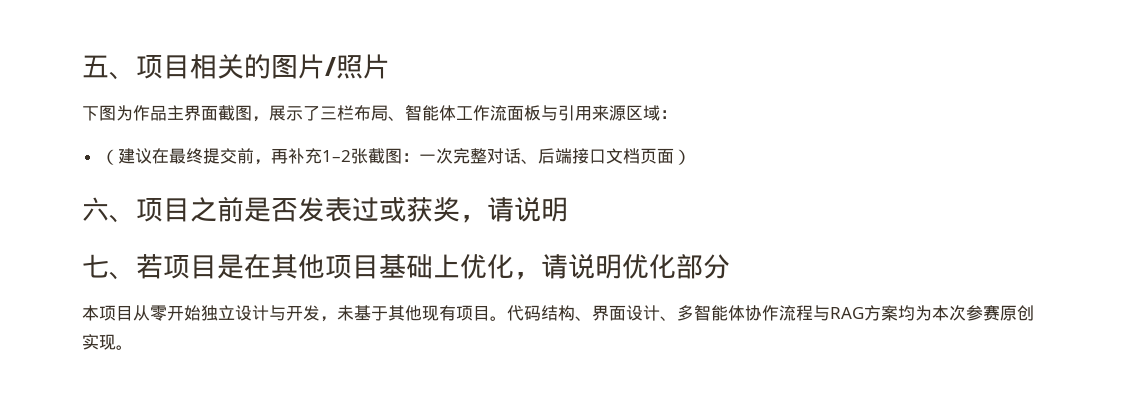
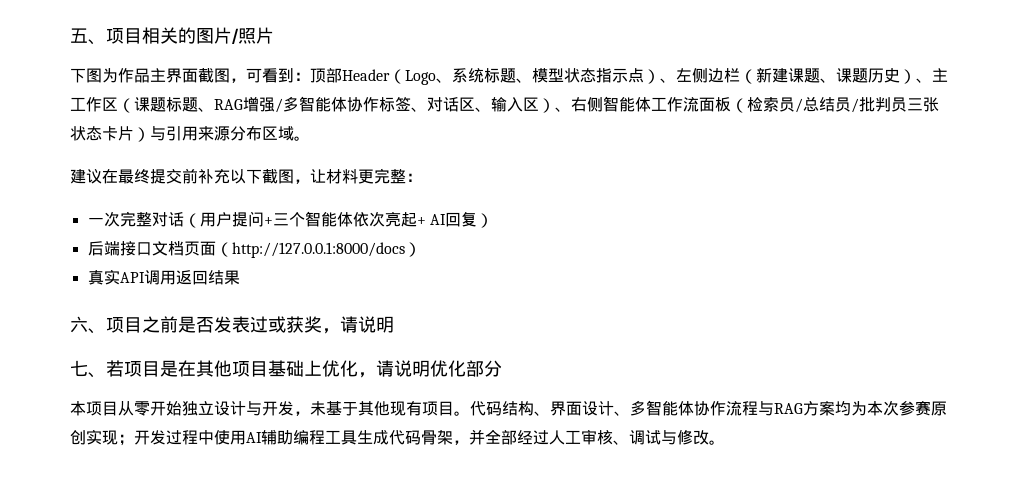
[269,104,677,121] [100,148,419,165] 展示了三栏布局、智能体工作流面板与引用来源区域： // （建议在最终提交前，再补充1–2张截图： -> [246,67,948,85] [70,96,939,113] [70,125,310,142] [70,168,422,184] 可看到：顶部Header（Logo、系统标题、模型状态指示点）、左侧边栏（新建课题、课题历史）、主工作区（课题标题、RAG增强/多智能体协作标签、对话区、输入区）、右侧智能体工作流面板（检索员/总结员/批判员三张状态卡片）与引用来源分布区域。 // 建议在最终提交前补充以下截图，让材料更完整： //
[520,159,538,164] 、 -> [183,211,493,228] （用户提问+三个智能体依次亮起+ AI回复） //
[673,149,691,165] ） -> [215,242,421,258] [87,269,240,285] （http://127.0.0.1:8000/docs） // 真实API调用返回结果
(116, 342) none -> [118,429,709,446] ；开发过程中使用AI辅助编程工具生成代码骨架，并全部经过人工审核、调试与修改

